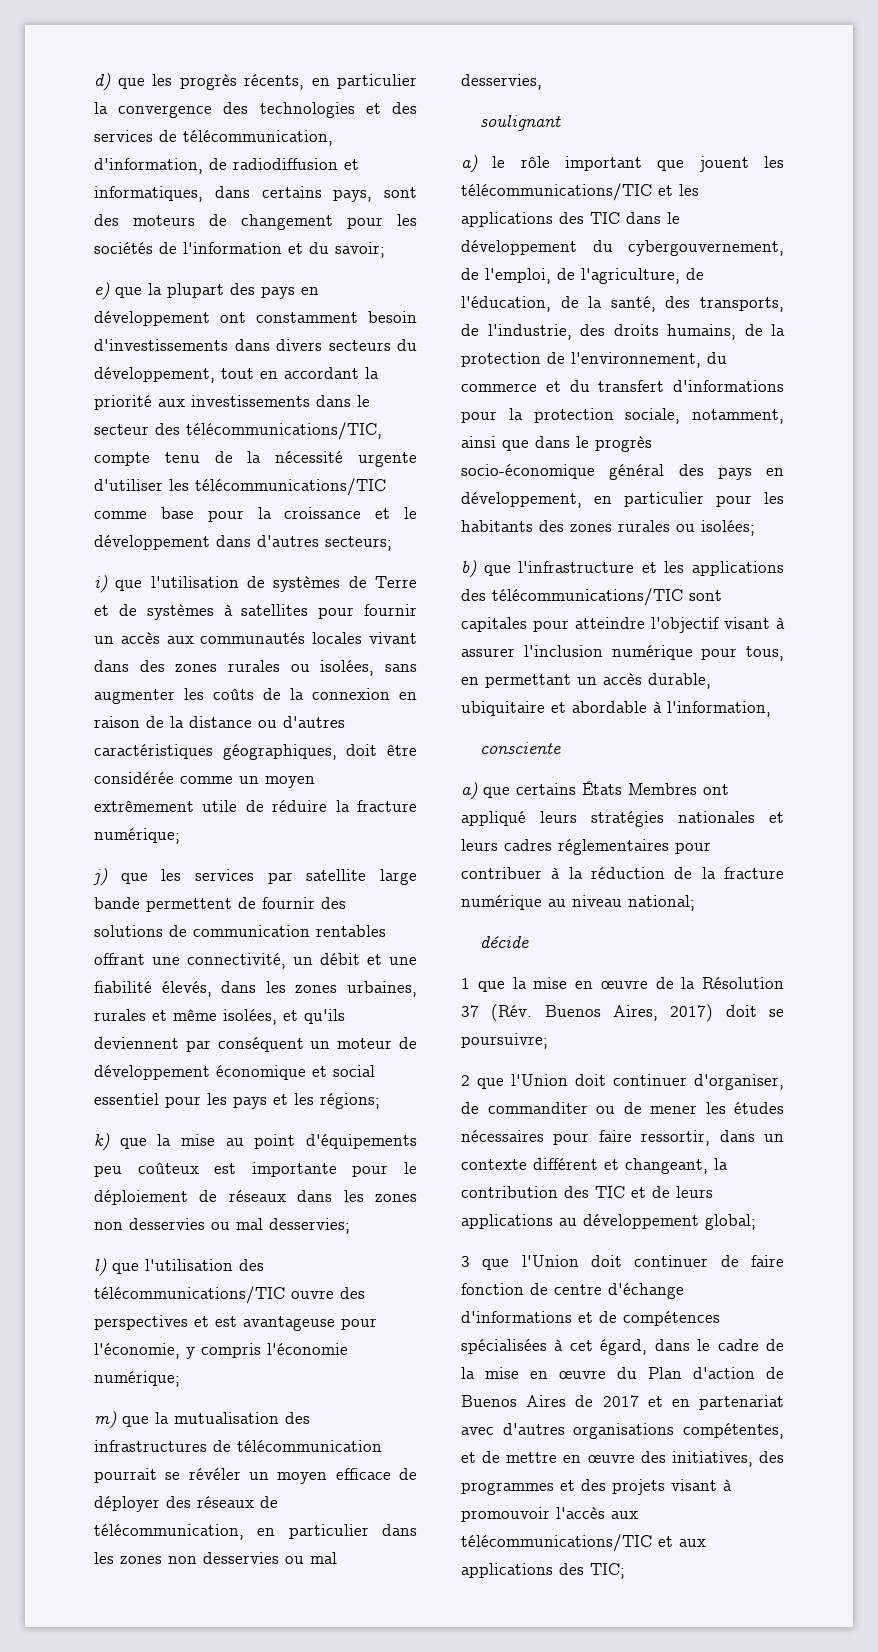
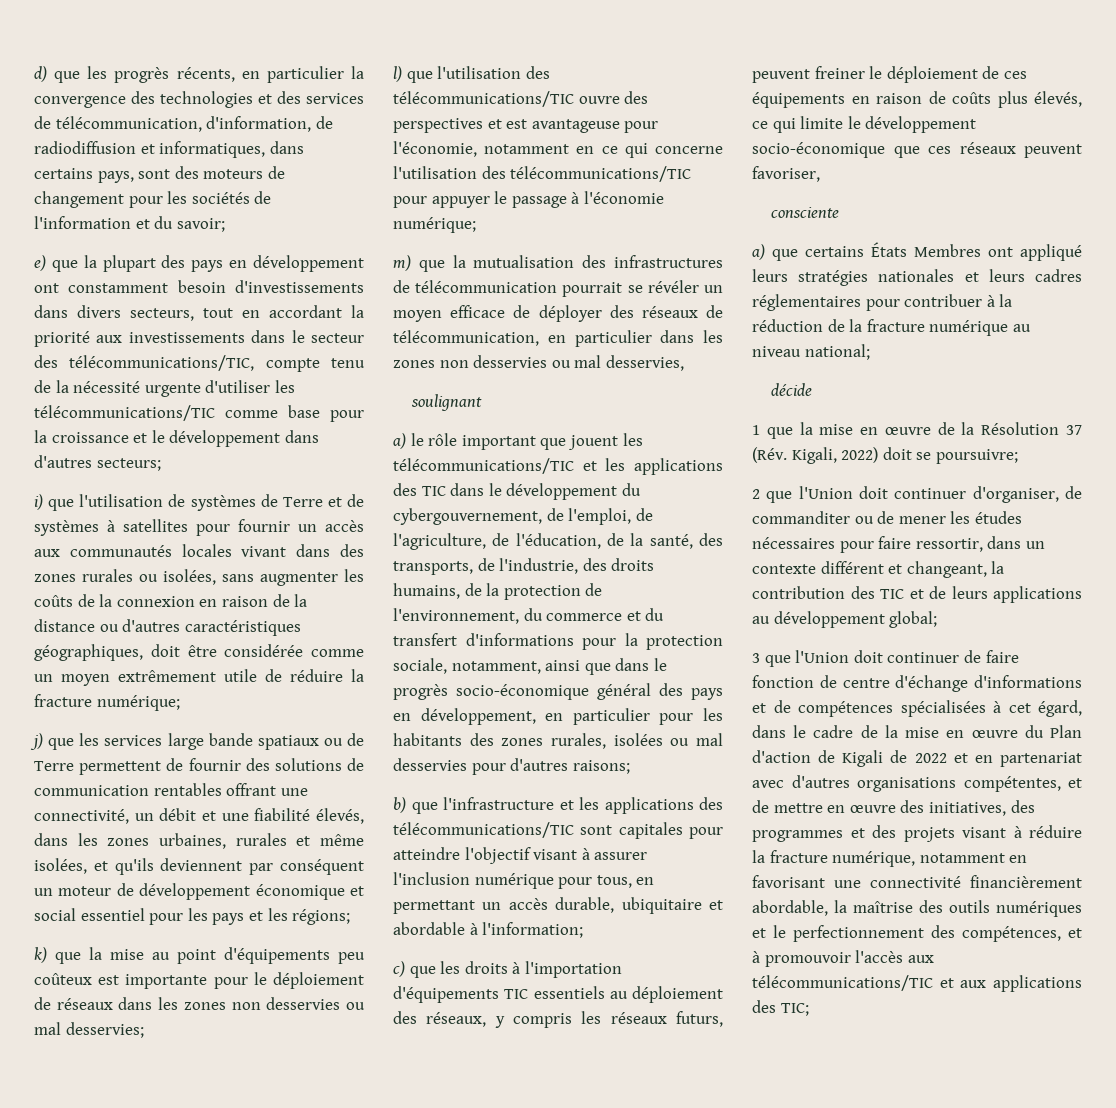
[328,339,417,351] [94,367,215,383] secteurs du développement, -> [130,308,194,321] secteurs,
[267,869,417,885] [94,897,140,909] par satellite large bande -> [167,733,364,750] [34,761,74,771] large bande spatiaux ou de Terre
[186,1343,261,1359] y compris -> [484,143,723,158] [393,166,692,182] [393,191,580,208] notamment en ce qui concerne l'utilisation des télécommunications/TIC pour appuyer le passage à
[618,520,755,536] rurales ou isolées; -> [551,733,723,749] [393,758,630,775] rurales, isolées ou mal desservies pour d'autres raisons;
[667,701,771,717] l'information, -> [482,922,584,938] [393,961,622,978] [393,986,723,1003] [393,1011,723,1028] [752,66,1027,83] [752,91,1082,108] [752,116,977,133] [752,142,1082,158] [752,166,820,182] l'information; // c) que les droits à l'importation d'équipements TIC essentiels au déploiement des réseaux, y compris les réseaux futurs, peuvent freiner le déploiement de ces équipements en raison de coûts plus élevés, ce qui limite le développement socio-économique que ces réseaux peuvent favoriser,
[544,1004,714,1022] Buenos Aires, 2017) -> [791,447,879,464] Kigali, 2022)
[461,1395,639,1407] Buenos Aires de 2017 -> [842,750,947,767] Kigali de 2022
(732, 1485) none -> [1029,825,1082,838] [752,850,1028,867] [752,875,1082,888] [752,900,1082,917] [752,925,1082,942] [752,951,760,963] réduire la fracture numérique, notamment en favorisant une connectivité financièrement abordable, la maîtrise des outils numériques et le perfectionnement des compétences, et à

